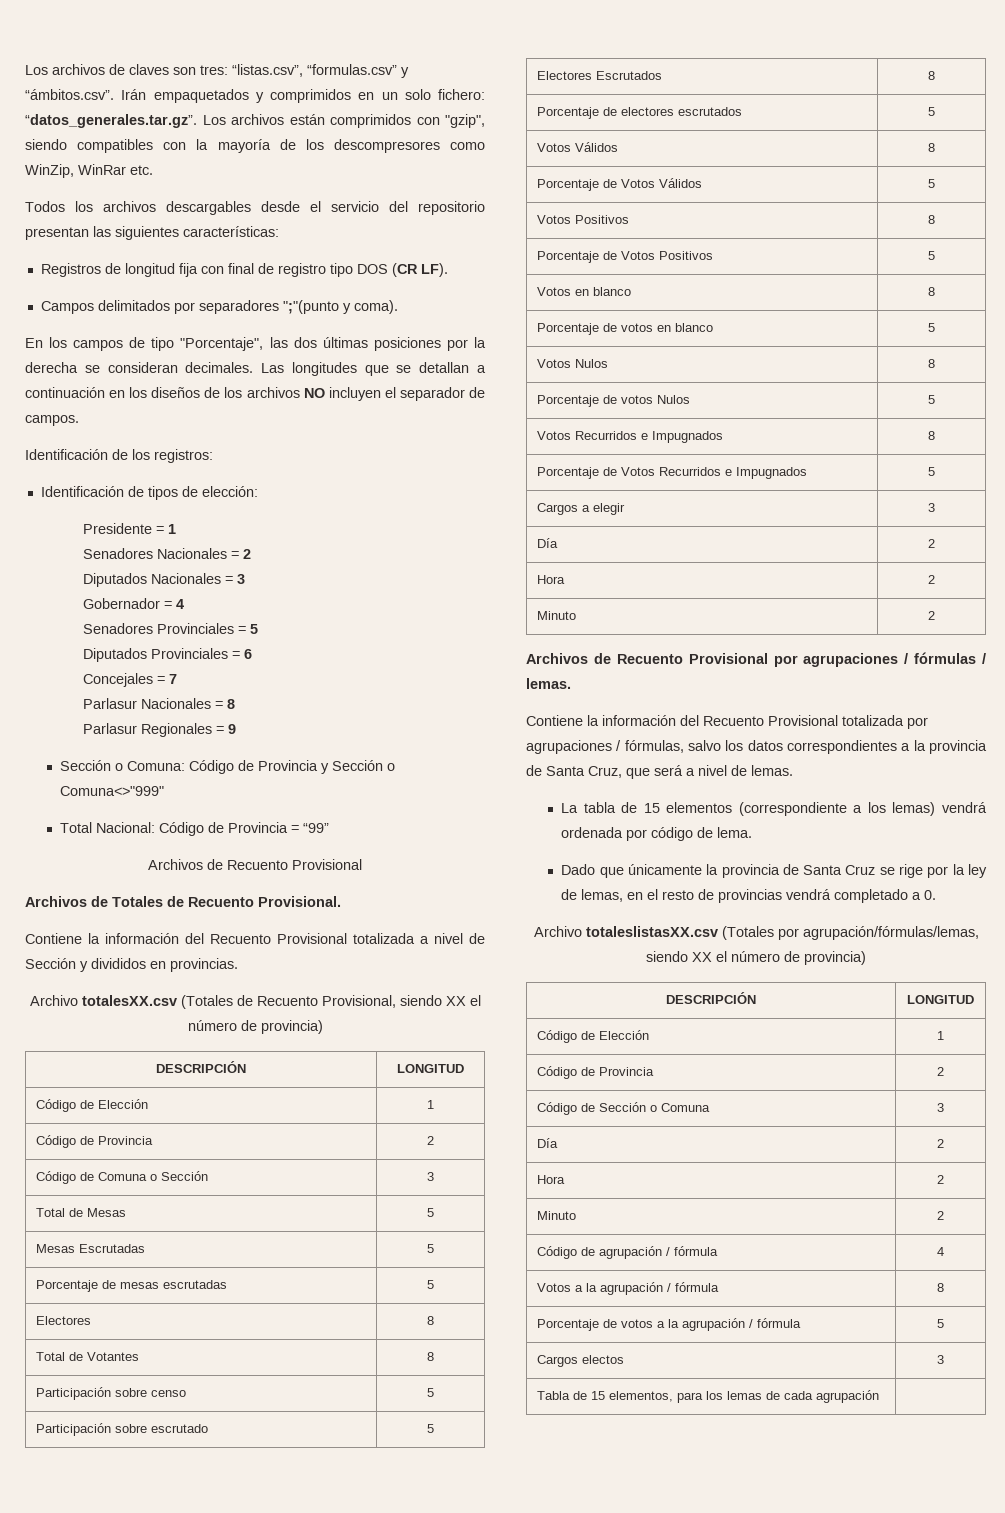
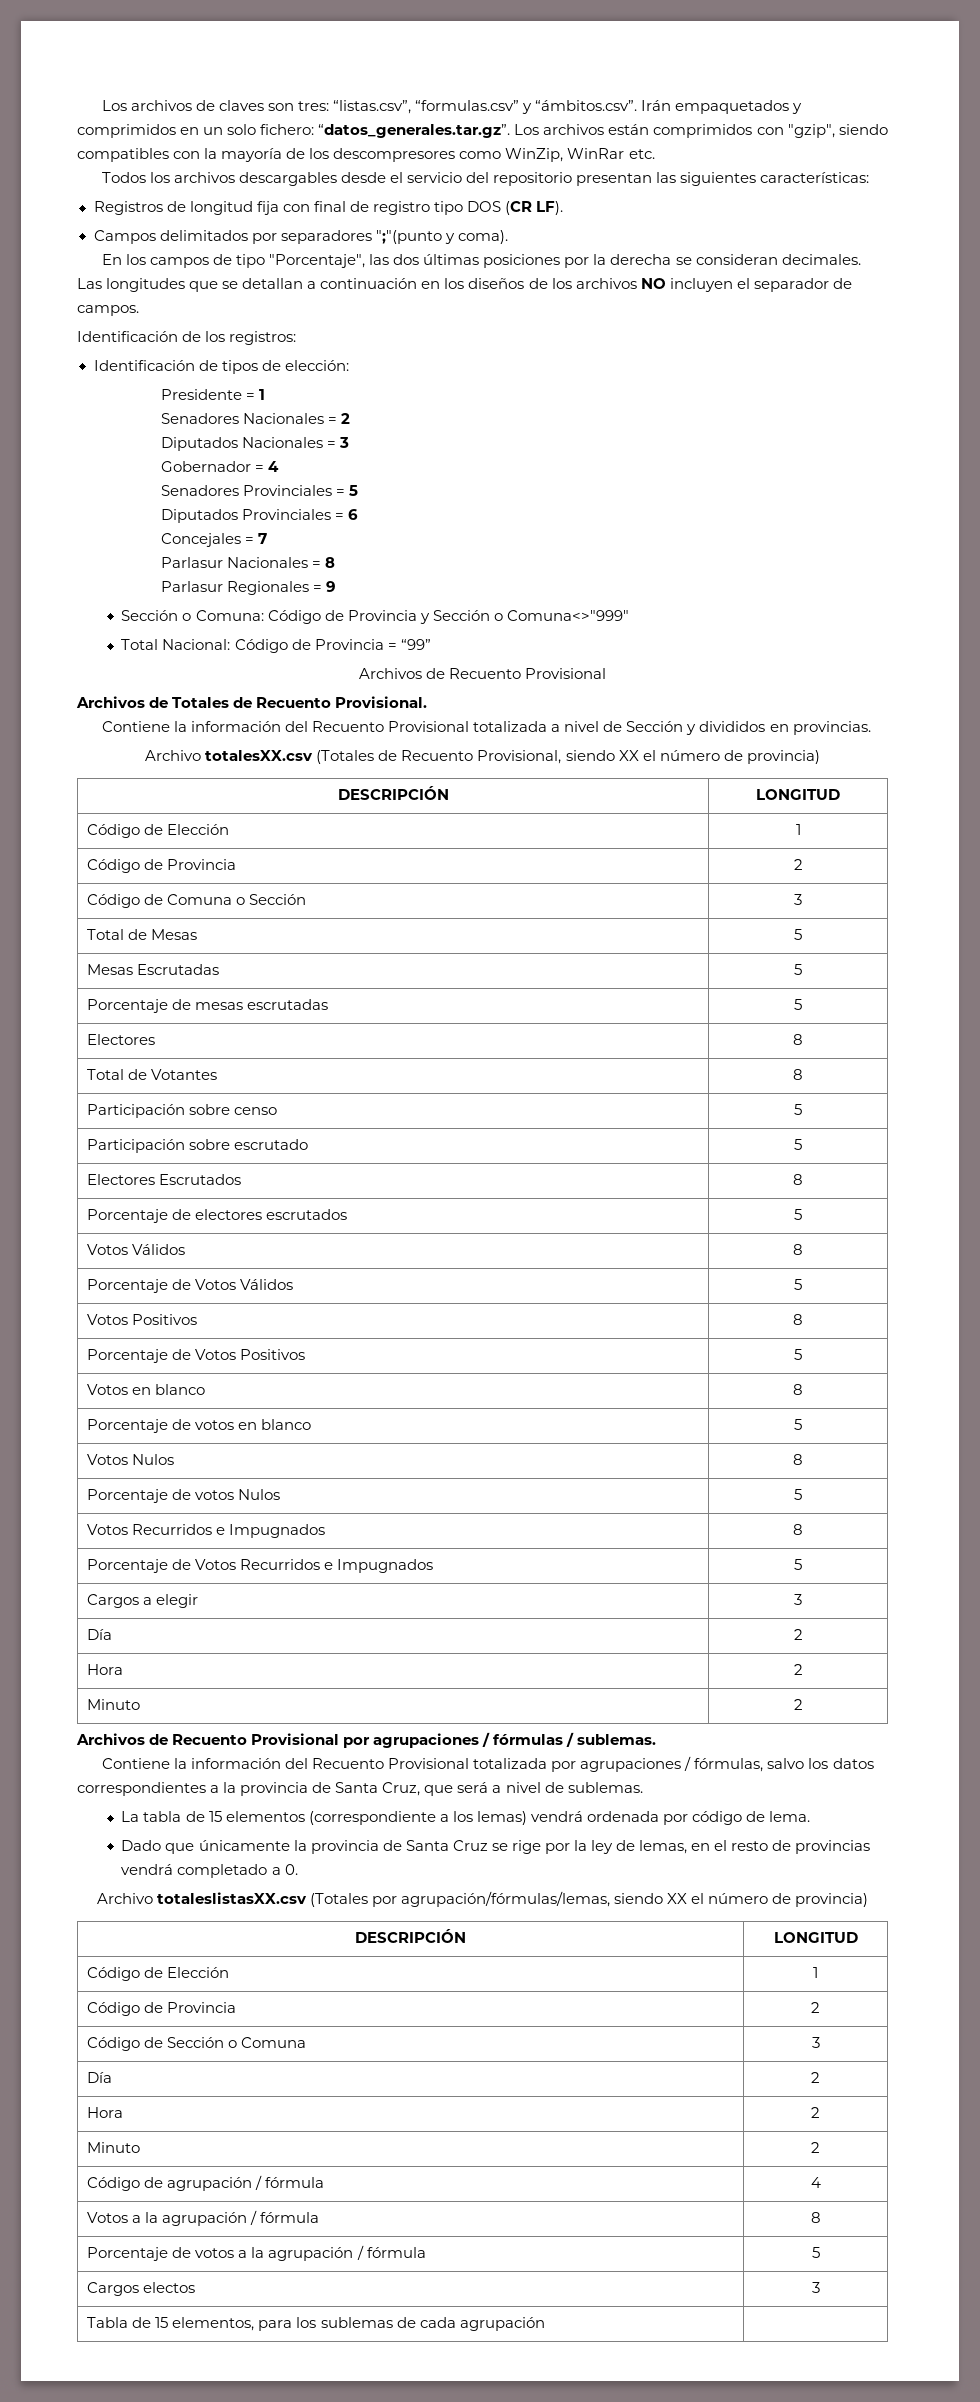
[526,678,571,689] lemas. -> [577,1734,657,1745] sublemas.
[751,765,793,776] lemas. -> [567,1782,643,1793] sublemas.
[726,1391,762,1400] lemas -> [320,2317,393,2328] sublemas

